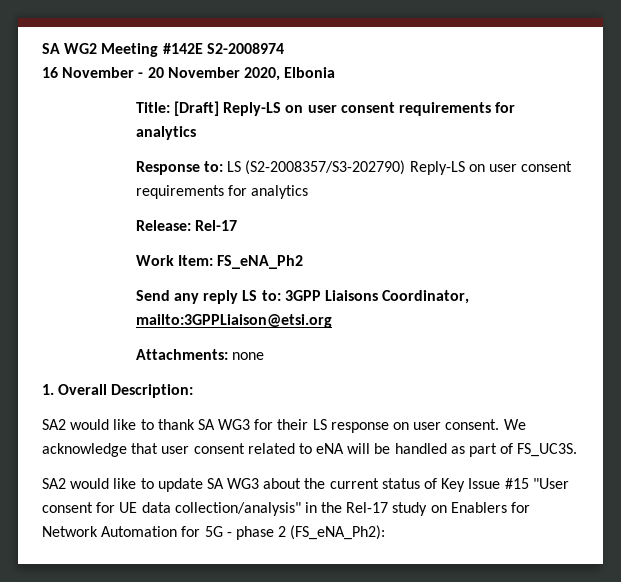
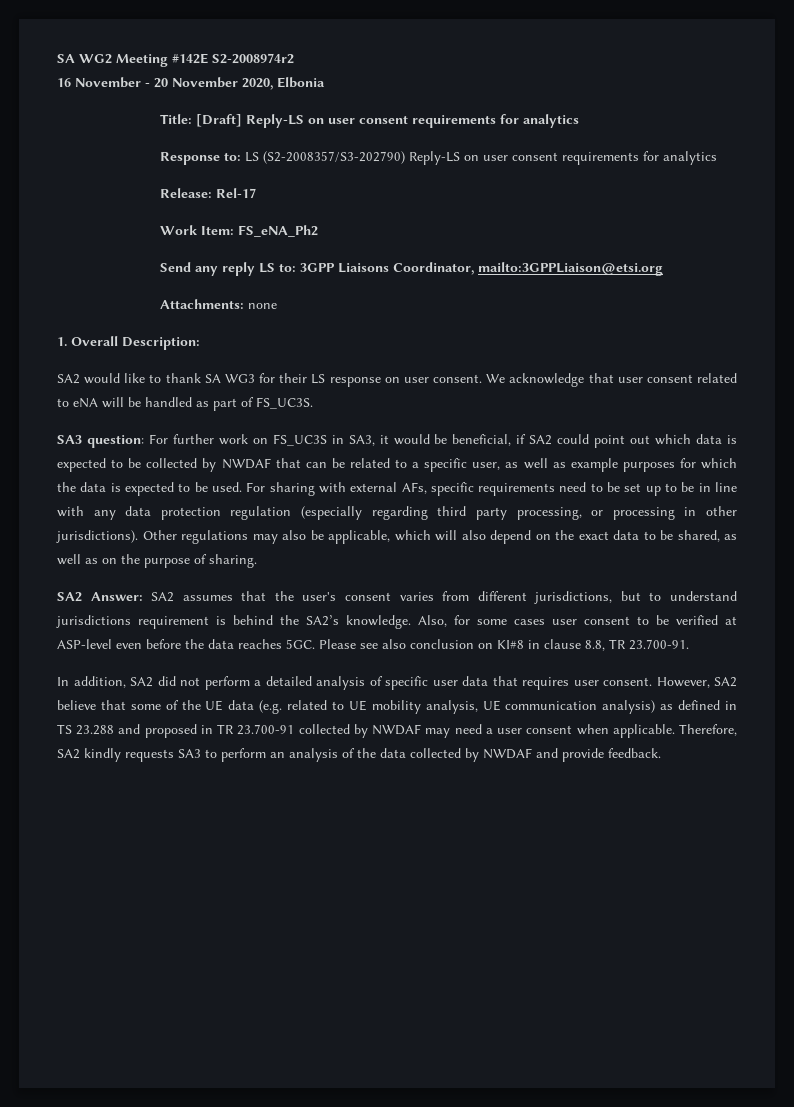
[206,43,284,54] S2-2008974 -> [212,53,294,64] S2-2008974r2
[42,478,569,492] [42,502,531,516] [42,525,386,540] SA2 would like to update SA WG3 about the current status of Key Issue #15 "User consent for UE data collection/analysis" in the Rel-17 study on Enablers for Network Automation for 5G - phase 2 (FS_eNA_Ph2): -> [57,434,738,448] [57,458,738,472] [57,482,738,496] [57,506,738,520] [56,530,737,544] [57,554,257,568] [57,591,737,604] [56,615,737,629] [57,639,689,651] [57,676,737,690] [57,700,738,714] [57,724,738,738] [57,748,661,762] SA3 question: For further work on FS_UC3S in SA3, it would be beneficial, if SA2 could point out which data is expected to be collected by NWDAF that can be related to a specific user, as well as example purposes for which the data is expected to be used. For sharing with external AFs, specific requirements need to be set up to be in line with any data protection regulation (especially regarding third party processing, or processing in other jurisdictions). Other regulations may also be applicable, which will also depend on the exact data to be shared, as well as on the purpose of sharing. // SA2 Answer: SA2 assumes that the user's consent varies from different jurisdictions, but to understand jurisdictions requirement is behind the SA2’s knowledge. Also, for some cases user consent to be verified at ASP-level even before the data reaches 5GC. Please see also conclusion on KI#8 in clause 8.8, TR 23.700-91. // In addition, SA2 did not perform a detailed analysis of specific user data that requires user consent. However, SA2 believe that some of the UE data (e.g. related to UE mobility analysis, UE communication analysis) as defined in TS 23.288 and proposed in TR 23.700-91 collected by NWDAF may need a user consent when applicable. Therefore, SA2 kindly requests SA3 to perform an analysis of the data collected by NWDAF and provide feedback.

